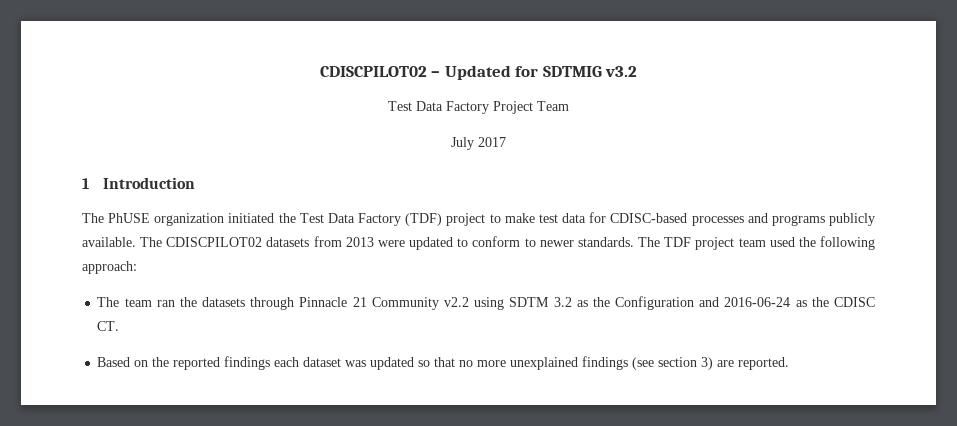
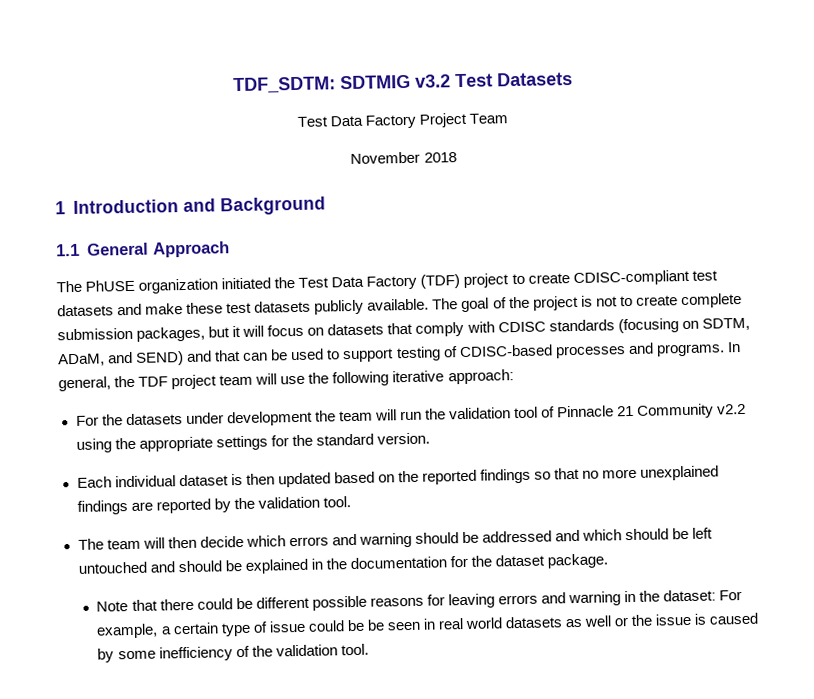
[319,65,539,80] CDISCPILOT02 – Updated for -> [232,76,336,94] TDF_SDTM:
(638, 71) none -> [454,71,573,88] Test Datasets
[451,137,506,150] July 2017 -> [350,151,457,164] November 2018
(195, 183) none -> [182,196,326,216] [56,241,230,258] and Background // 1.1 General Approach
[504,212,875,226] [82,236,661,250] make test data for CDISC-based processes and programs publicly available. The CDISCPILOT02 datasets from 2013 were updated to conform to newer standards. The -> [527,269,718,287] [57,292,742,317] [57,317,750,342] [58,342,741,367] [58,375,136,392] create CDISC-compliant test datasets and make these test datasets publicly available. The goal of the project is not to create complete submission packages, but it will focus on datasets that comply with CDISC standards (focusing on SDTM, ADaM, and SEND) and that can be used to support testing of CDISC-based processes and programs. In general, the
[769,237,795,247] used -> [255,373,306,385] will use
(875, 243) none -> [392,370,445,383] iterative
[97,297,295,310] The team ran the datasets through -> [75,406,556,427] For the datasets under development the team will run the validation tool of
[509,296,875,310] [97,321,120,331] [97,356,415,370] SDTM 3.2 as the Configuration and 2016-06-24 as the CDISC CT. // Based on the reported findings each dataset was updated -> [114,432,430,452] [76,468,531,488] the appropriate settings for the standard version. // Each individual dataset is then updated based on the reported findings
[632,357,790,370] (see section 3) are reported. -> [130,496,351,514] [77,527,714,550] [77,553,609,574] [96,589,743,612] [96,612,759,639] [97,643,369,663] are reported by the validation tool. // The team will then decide which errors and warning should be addressed and which should be left untouched and should be explained in the documentation for the dataset package. // Note that there could be different possible reasons for leaving errors and warning in the dataset: For example, a certain type of issue could be be seen in real world datasets as well or the issue is caused by some inefficiency of the validation tool.

